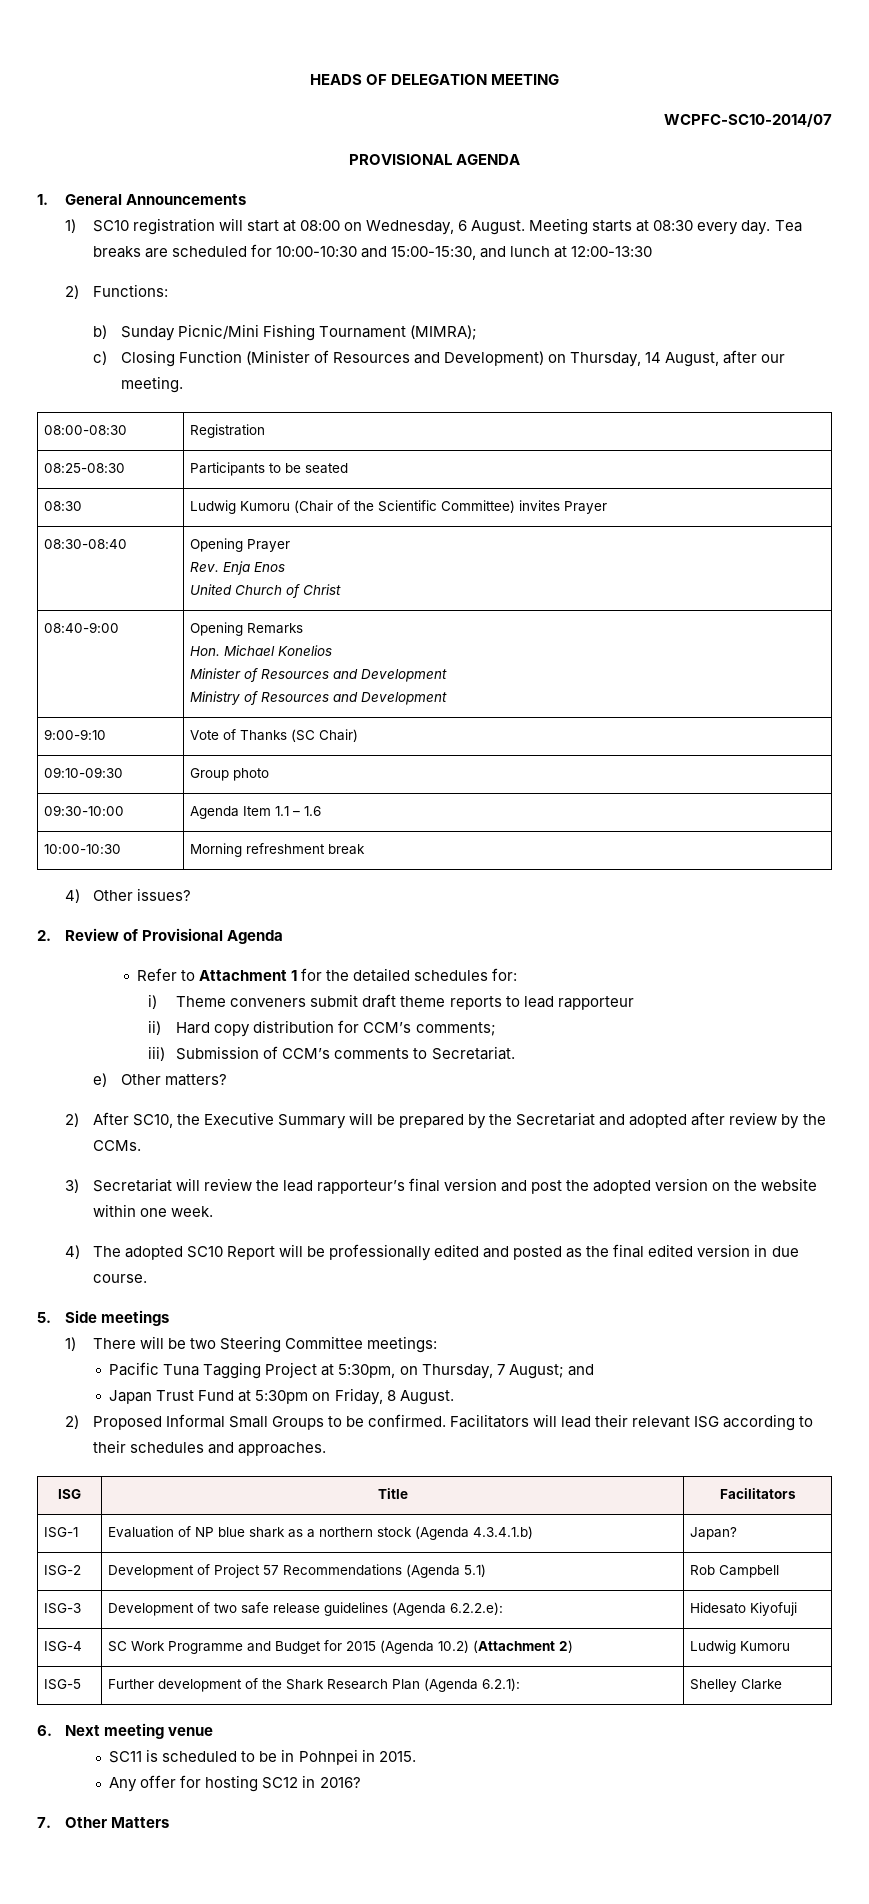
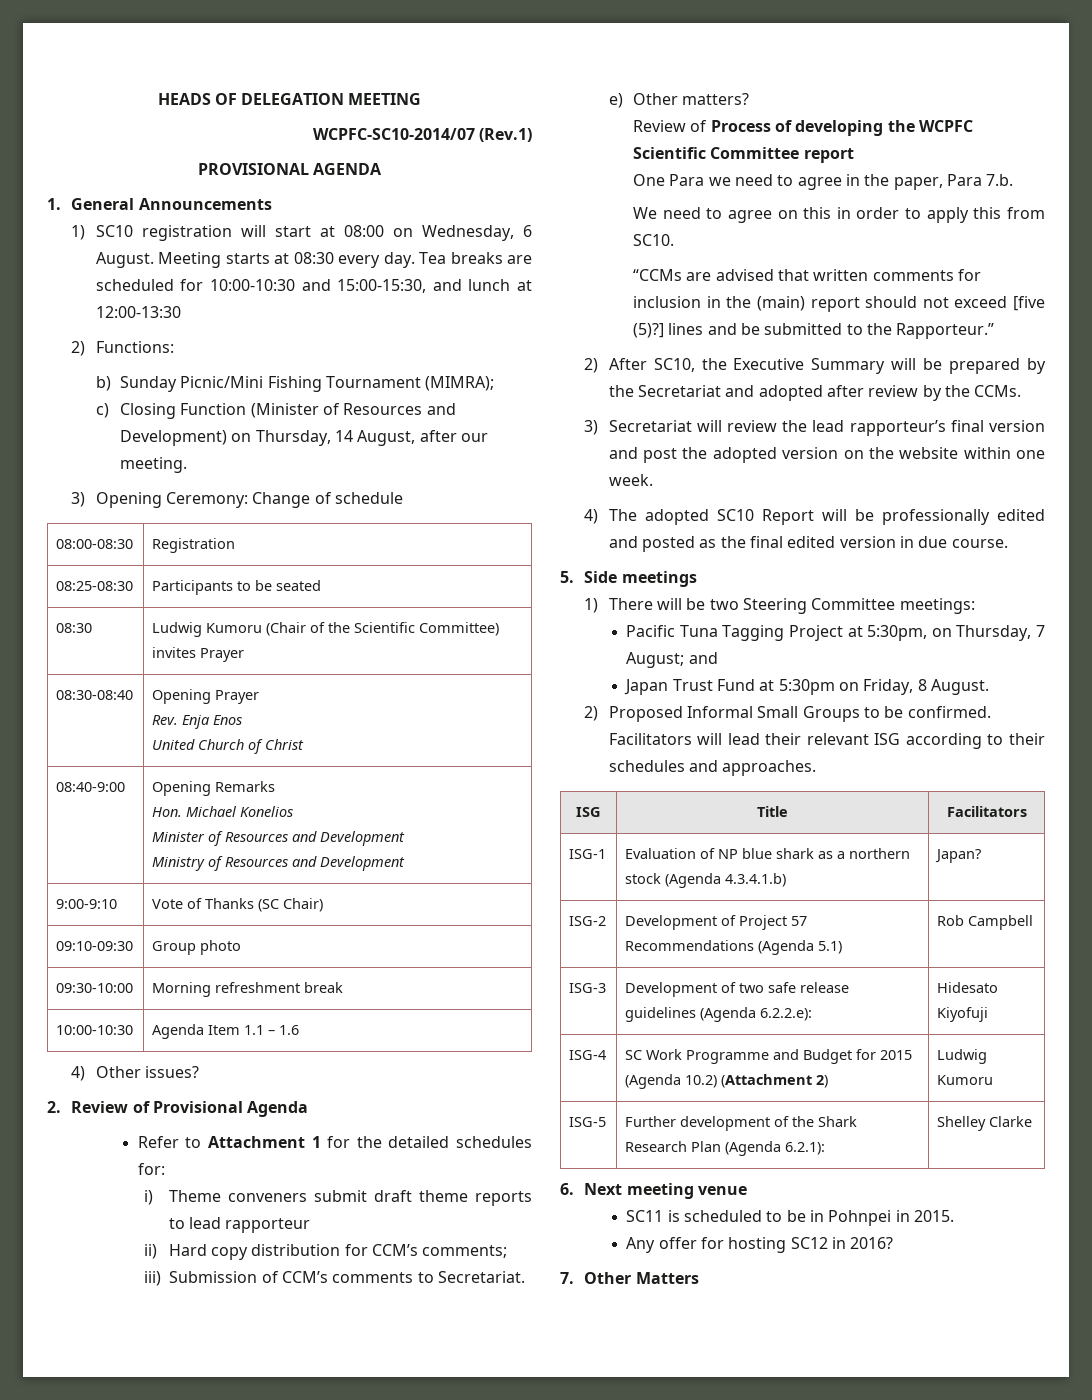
(832, 120) none -> [479,128,532,142] (Rev.1)
(183, 384) none -> [71,492,403,508] // 3) Opening Ceremony: Change of schedule
(125, 810) none -> [152,982,344,997] [56,1025,134,1035] | Morning refreshment break // 10:00-10:30
[44,844,122,854] [190,843,366,857] // 10:00-10:30 | Morning refreshment break -> (300, 1030) none
(227, 1080) none -> [633,120,973,136] [633,147,854,163] [633,174,1014,190] [633,207,1045,223] [633,234,675,246] [633,269,981,281] [633,296,1045,312] [633,323,995,339] // Review of Process of developing the WCPFC Scientific Committee report // One Para we need to agree in the paper, Para 7.b. // We need to agree on this in order to apply this from SC10. // “CCMs are advised that written comments for inclusion in the (main) report should not exceed [five (5)?] lines and be submitted to the Rapporteur.”

